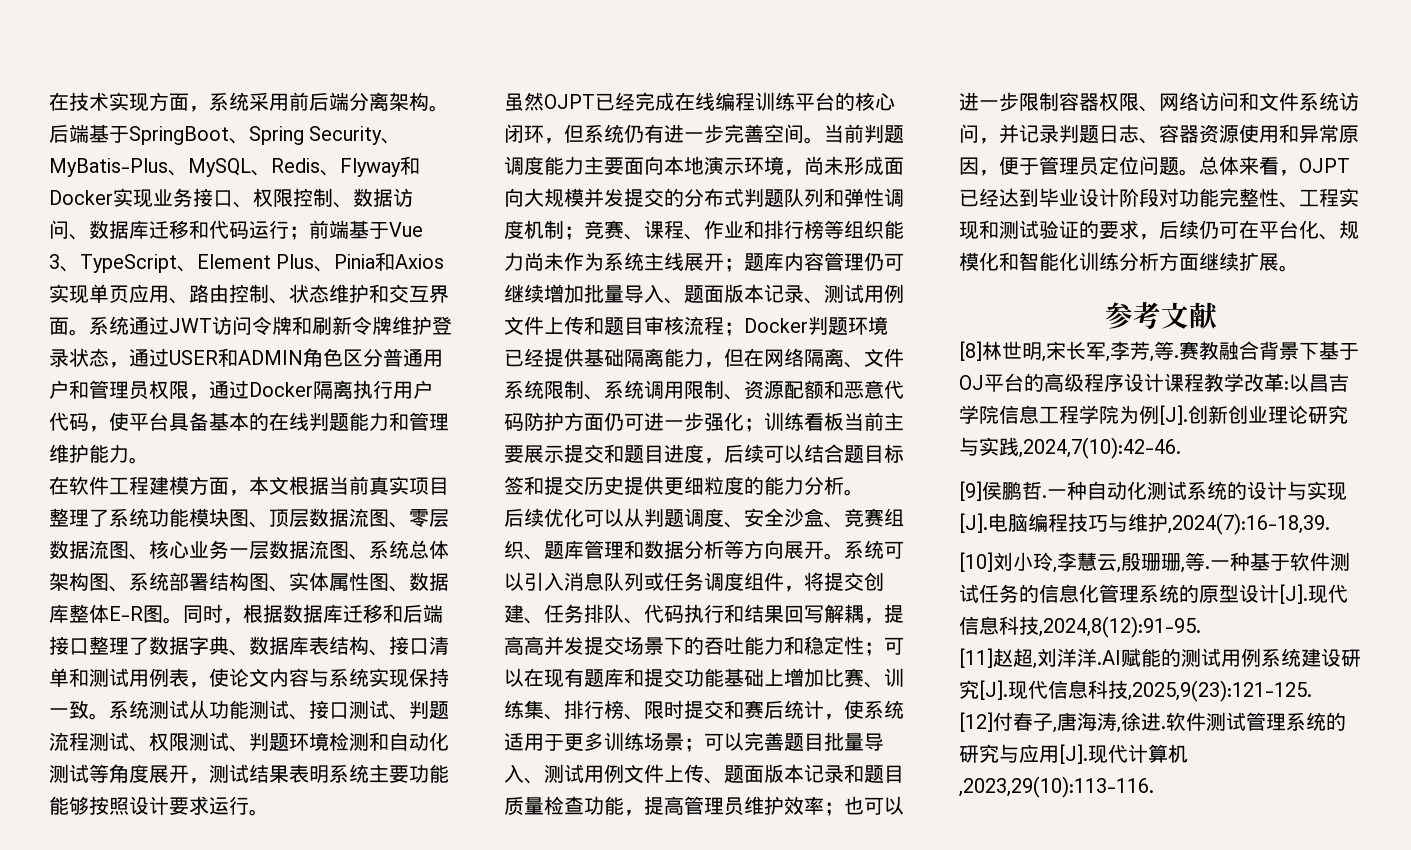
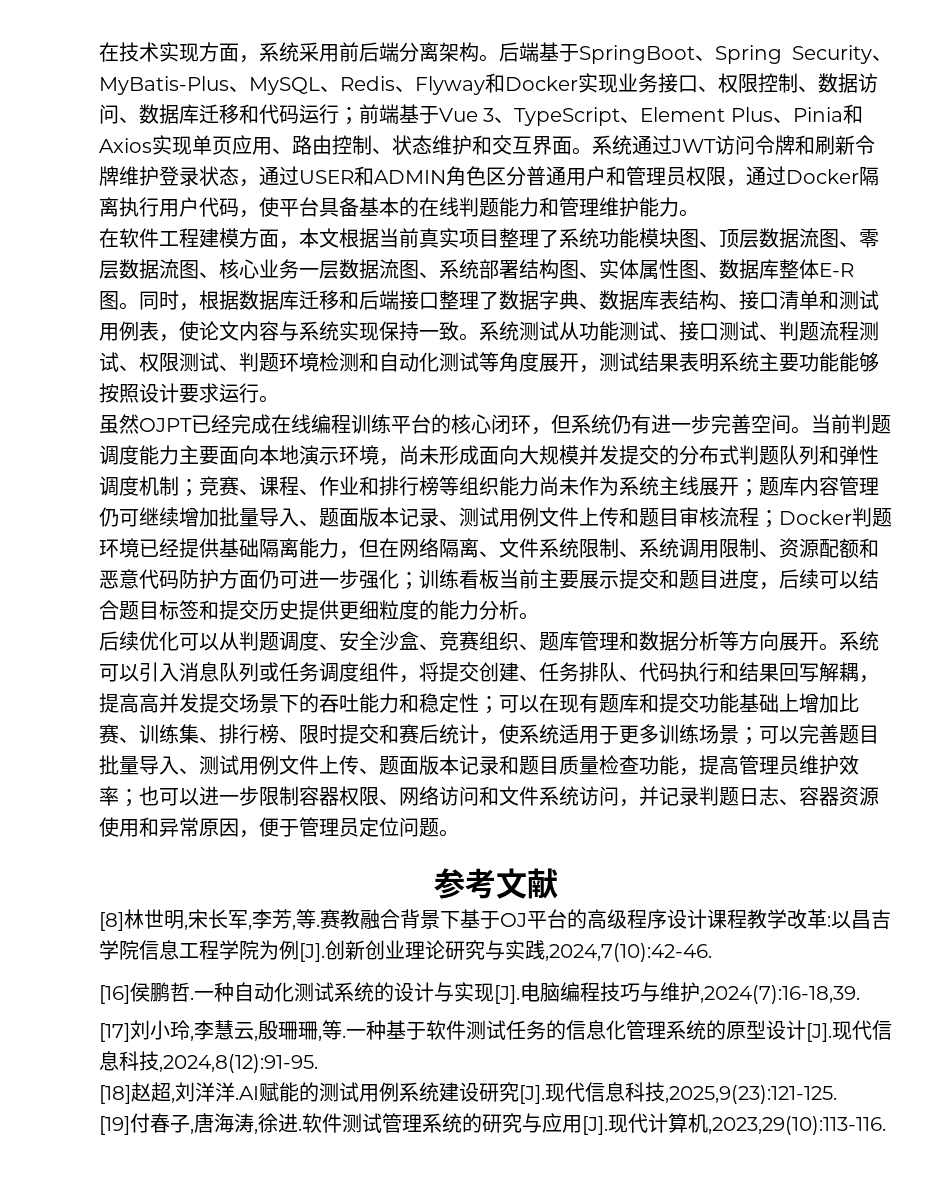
[409,540,449,559] [49,572,169,592] 总体架构图、系统 -> (479, 269) none
[1199,156,1350,176] [959,188,1359,208] [959,220,1359,240] [959,252,1299,272] 总体来看，OJPT已经达到毕业设计阶段对功能完整性、工程实现和测试验证的要求，后续仍可在平台化、规模化和智能化训练分析方面继续扩展。 -> (459, 833) none
[959,481,982,501] [9] -> [99,985,130,1004] [16]
[959,552,993,572] [10] -> [99,1023,130,1042] [17]
[959,648,993,668] [11] -> [99,1085,131,1104] [18]
[959,712,993,732] [12] -> [99,1116,130,1135] [19]

